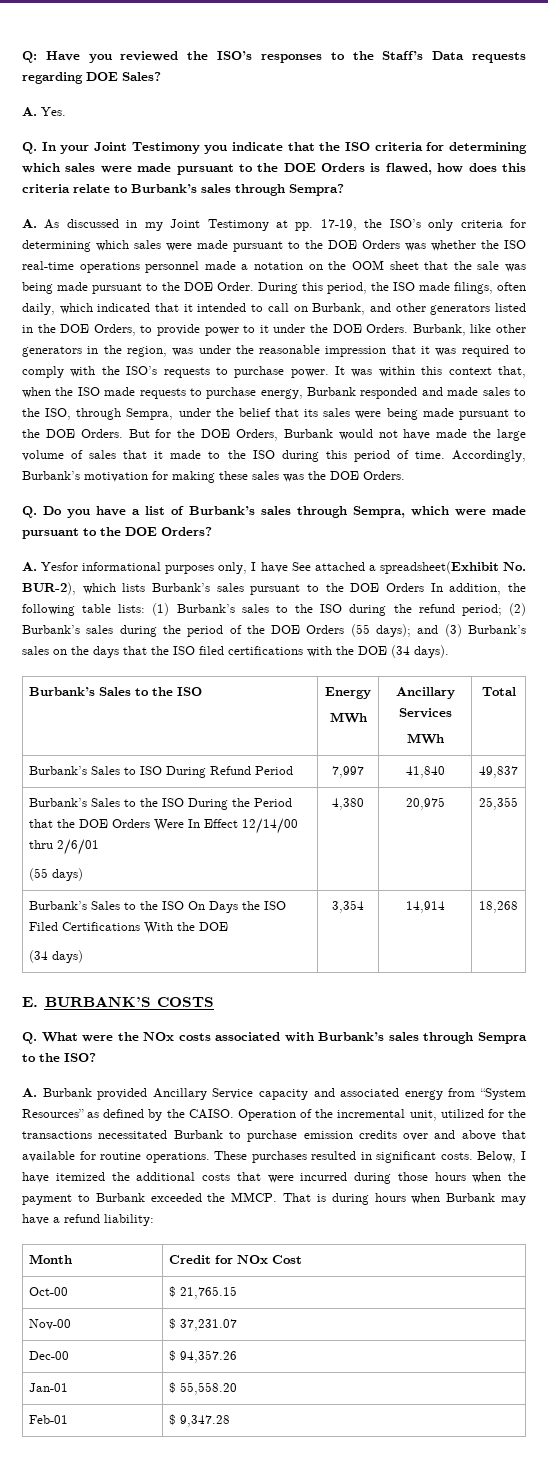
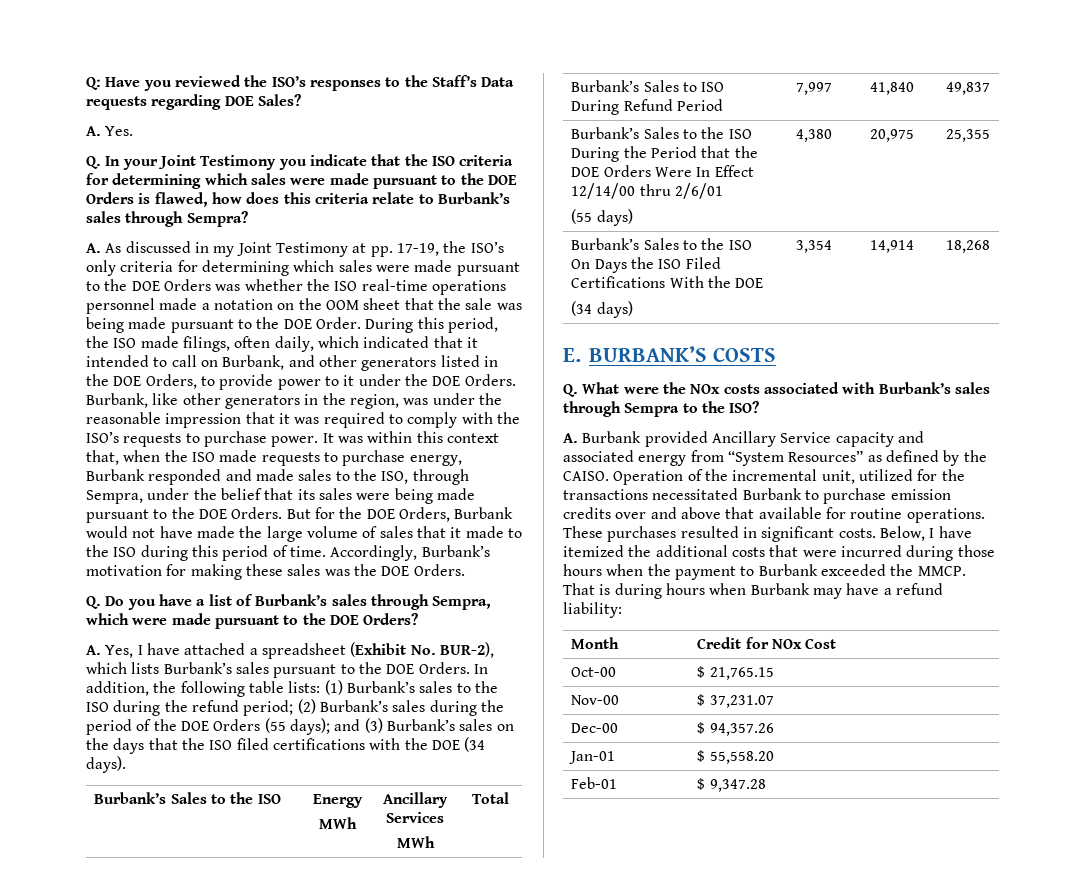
[41,562,311,574] Yesfor informational purposes only, I have See -> [105,643,180,658] Yes, I have
[379,561,499,574] spreadsheet(Exhibit -> [261,642,407,659] spreadsheet (Exhibit
[386,583,425,592] Orders -> [418,662,470,674] Orders.

